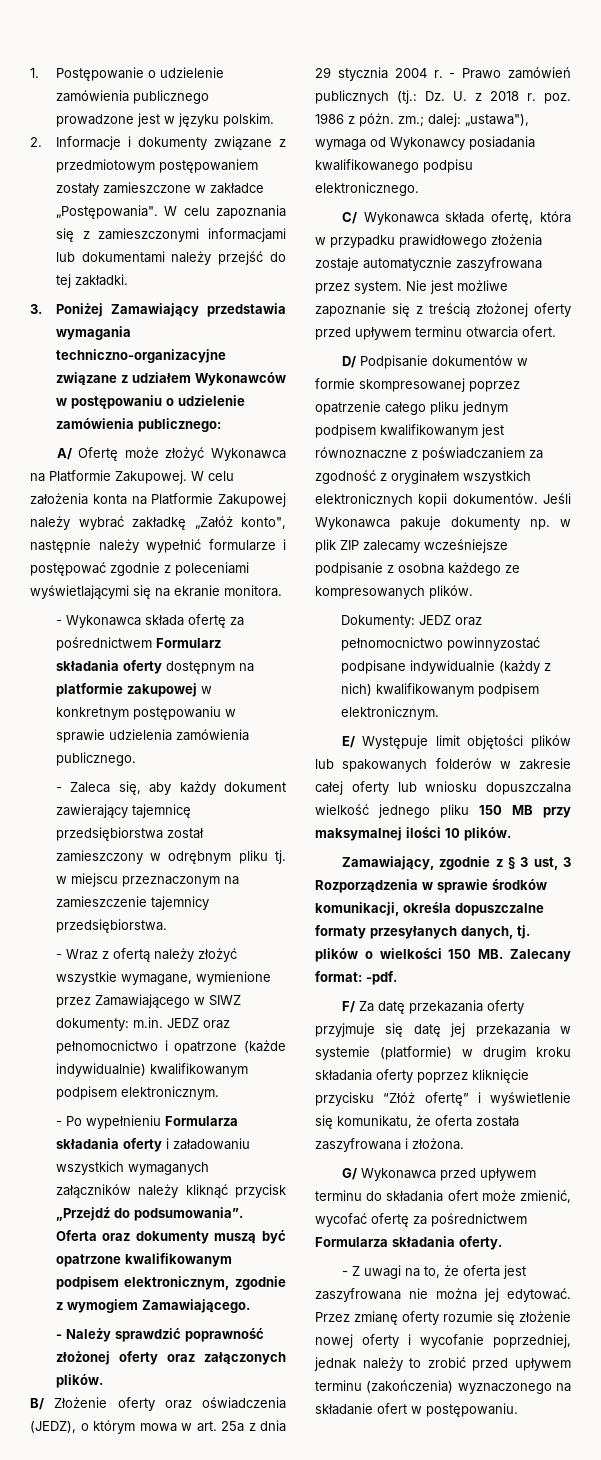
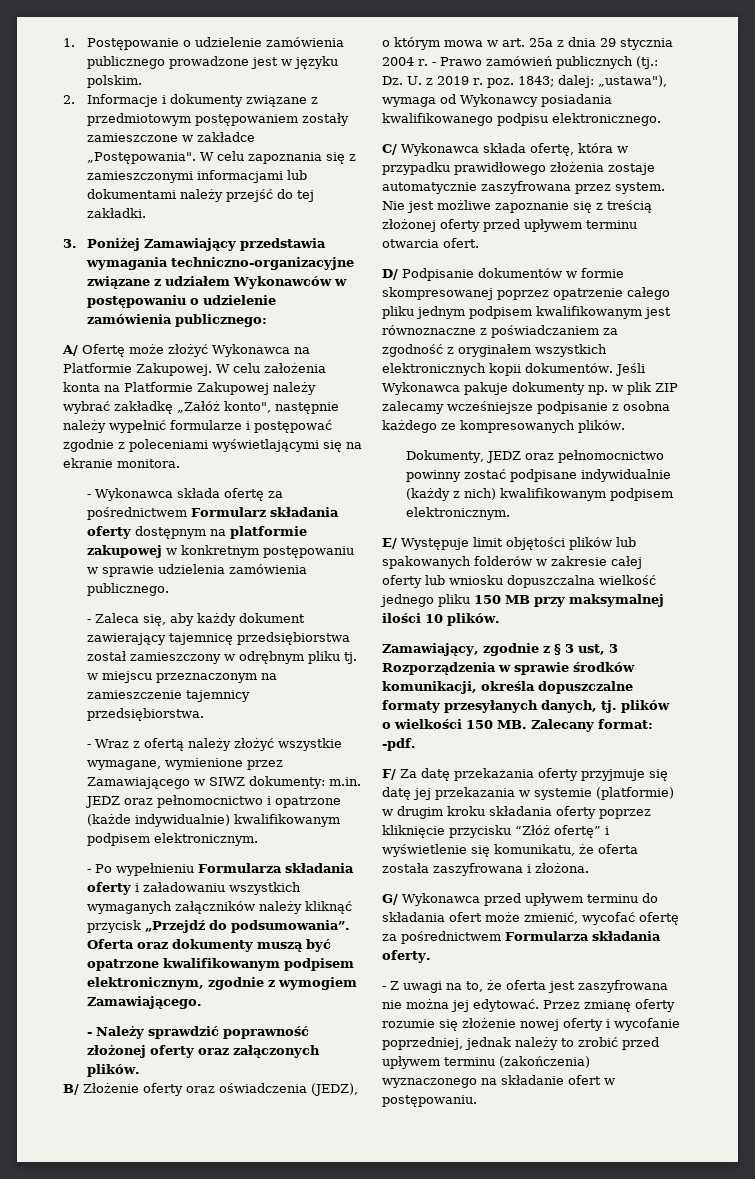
[490,91,519,101] 2018 -> [436,76,469,85] 2019
[315,113,424,127] 1986 z póżn. zm.; -> [517,76,554,87] 1843;
[340,615,482,628] [340,637,540,651] Dokumenty: JEDZ oraz pełnomocnictwo powinnyzostać -> [406,450,665,463] [406,469,507,482] Dokumenty, JEDZ oraz pełnomocnictwo powinny zostać

